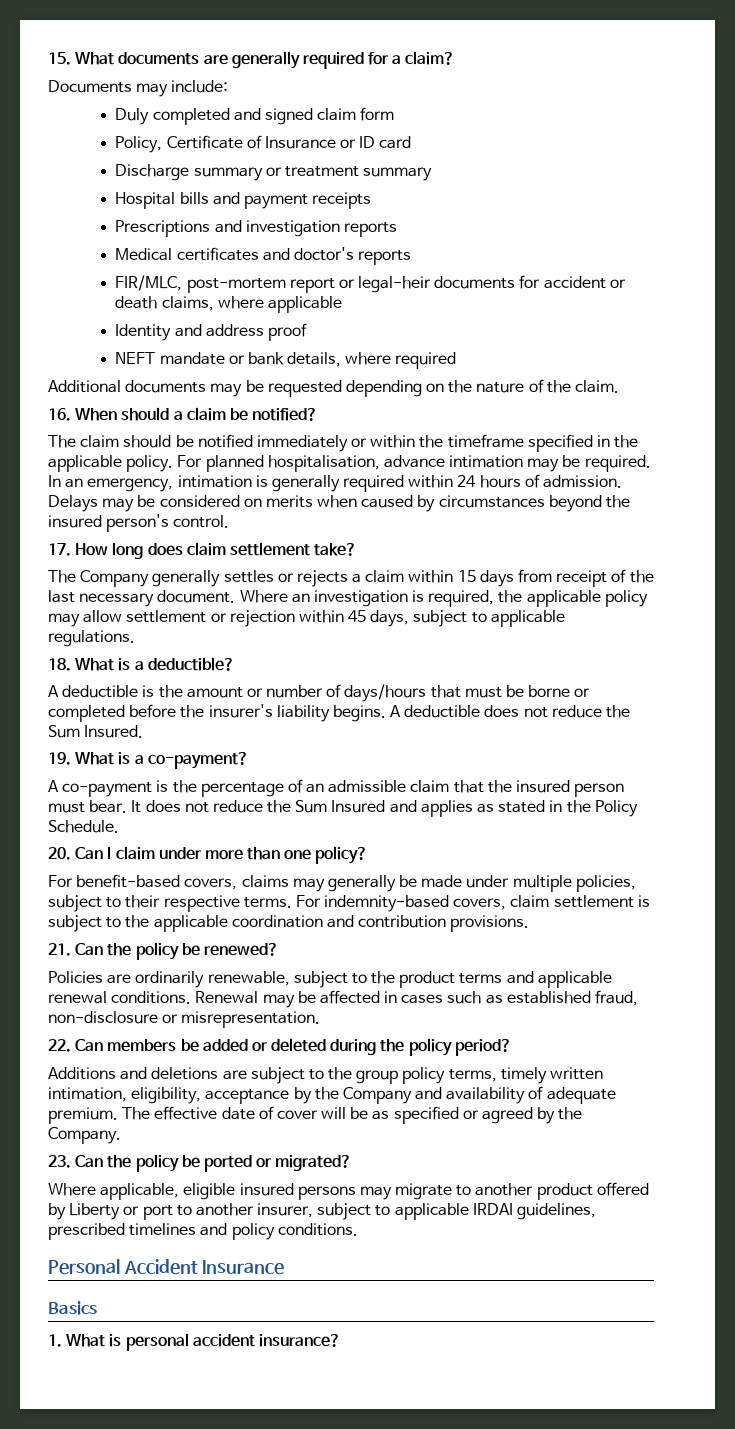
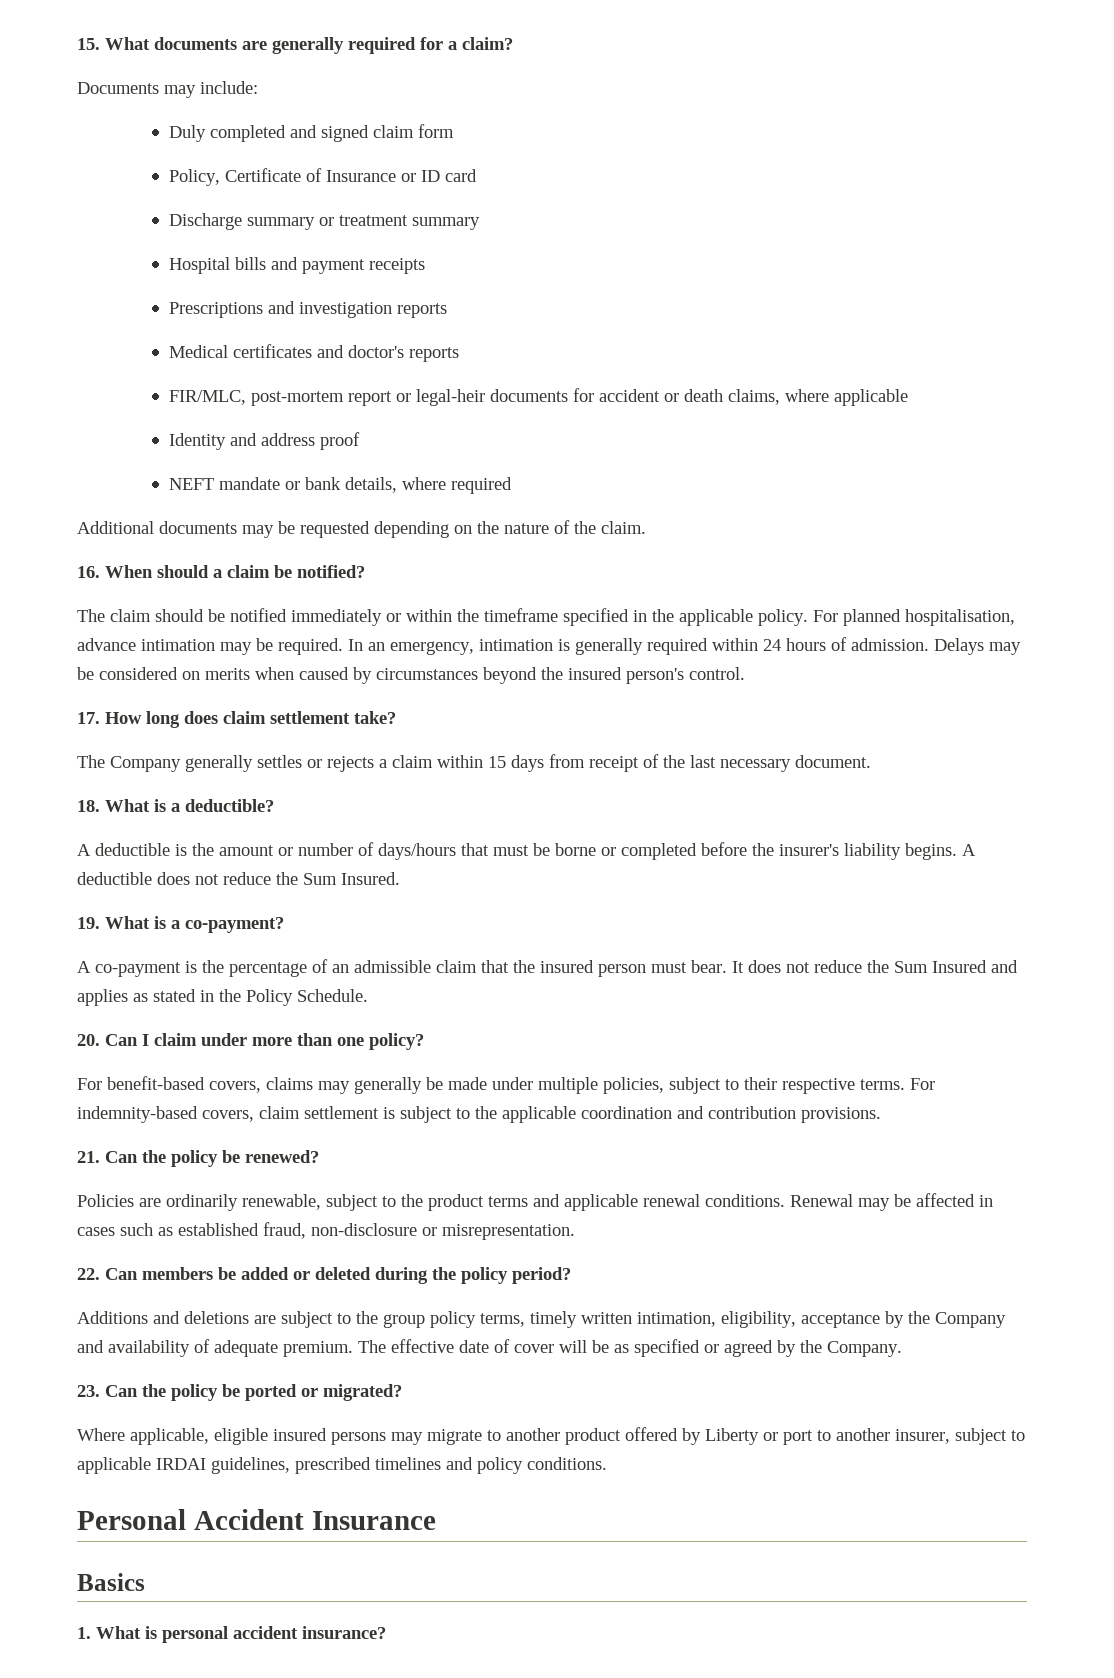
[239,590,648,607] [48,610,565,627] [48,630,135,647] Where an investigation is required, the applicable policy may allow settlement or rejection within 45 days, subject to applicable regulations. -> (871, 761) none

